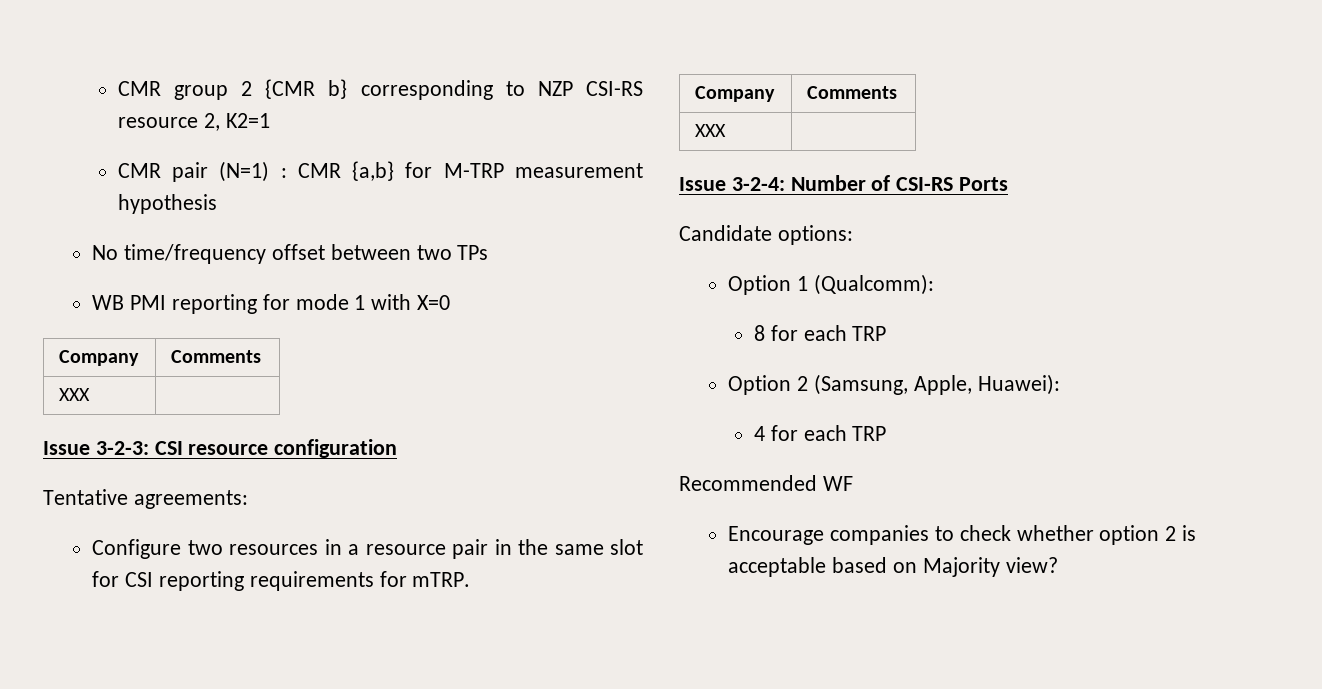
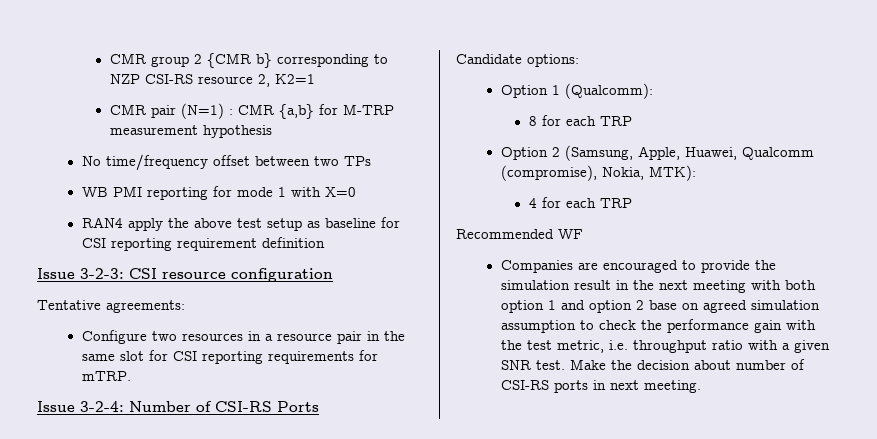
[59,350,140,366] [171,350,262,363] [59,388,91,401] // Company | Comments // XXX | -> [81,217,400,231] [81,237,325,251] // RAN4 apply the above test setup as baseline for CSI reporting requirement definition
[695,86,776,102] [807,86,898,99] [695,124,727,137] // Company | Comments // XXX | -> (131, 376) none
[977,374,1060,395] Huawei): -> [684,147,814,160] [500,165,696,181] Huawei, Qualcomm (compromise), Nokia, MTK):
[728,525,1196,545] [728,557,1058,577] Encourage companies to check whether option 2 is acceptable based on Majority view? -> [500,260,776,273] [500,280,816,293] [500,300,820,313] [500,319,816,333] [500,340,830,353] [500,359,805,370] [500,380,701,393] Companies are encouraged to provide the simulation result in the next meeting with both option 1 and option 2 base on agreed simulation assumption to check the performance gain with the test metric, i.e. throughput ratio with a given SNR test. Make the decision about number of CSI-RS ports in next meeting.

